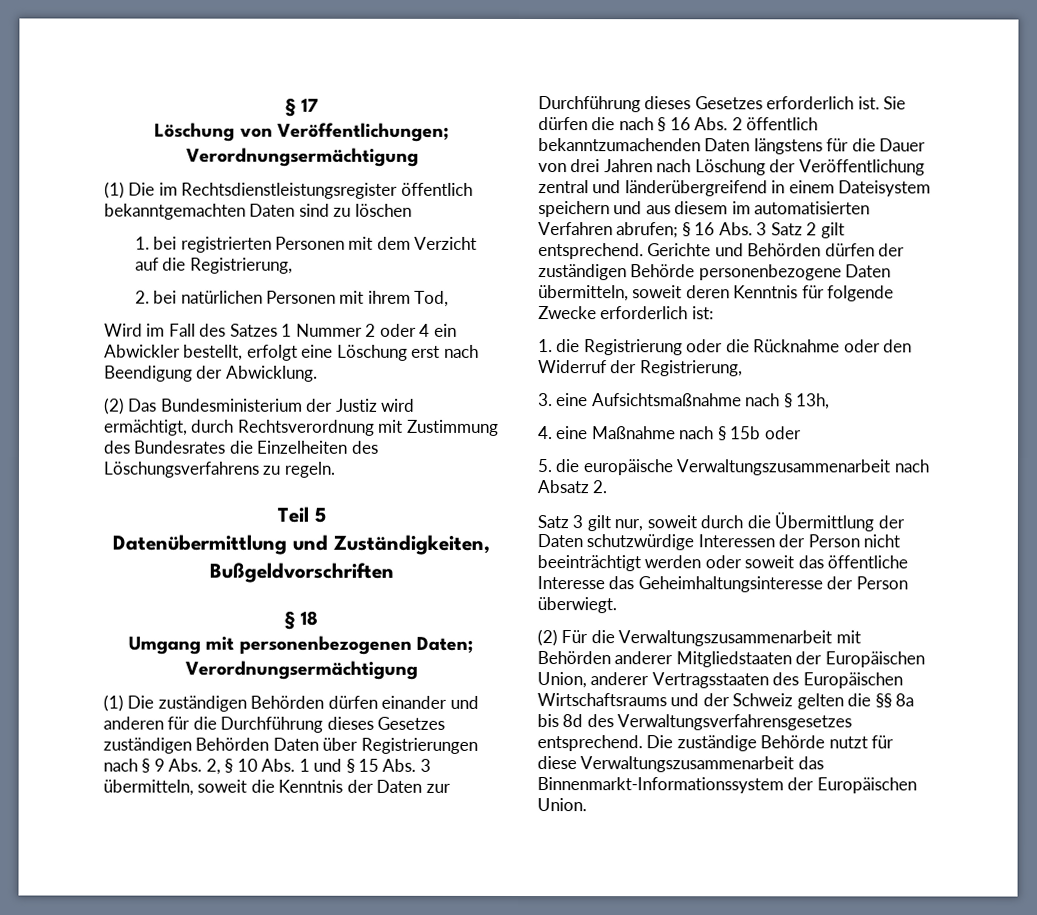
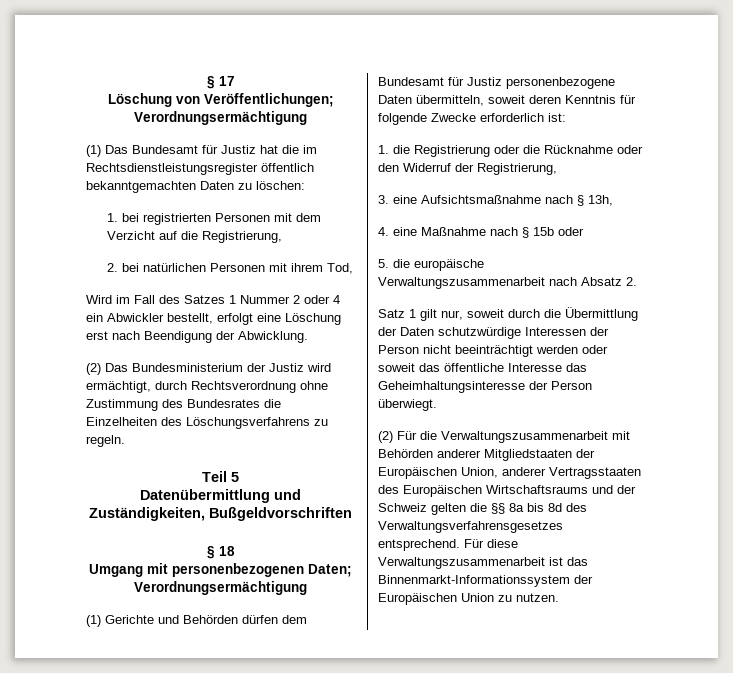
[128,182,156,196] Die -> [105,145,299,154] Das Bundesamt für Justiz hat die
[298,203,412,217] sind zu löschen -> [238,181,305,190] zu löschen:
[378,419,404,433] mit -> [300,381,328,390] ohne
[127,695,479,712] [103,716,446,733] [103,737,478,754] [103,758,431,775] [103,779,451,796] [538,96,907,113] [538,117,819,132] [538,138,927,155] [538,159,925,176] [538,180,932,197] [538,201,871,218] [538,222,845,239] [538,243,906,260] [538,264,696,281] Die zuständigen Behörden dürfen einander und anderen für die Durchführung dieses Gesetzes zuständigen Behörden Daten über Registrierungen nach § 9 Abs. 2, § 10 Abs. 1 und § 15 Abs. 3 übermitteln, soweit die Kenntnis der Daten zur Durchführung dieses Gesetzes erforderlich ist. Sie dürfen die nach § 16 Abs. 2 öffentlich bekanntzumachenden Daten längstens für die Dauer von drei Jahren nach Löschung der Veröffentlichung zentral und länderübergreifend in einem Dateisystem speichern und aus diesem im automatisierten Verfahren abrufen; § 16 Abs. 3 Satz 2 gilt entsprechend. Gerichte und Behörden dürfen der zuständigen Behörde -> [105,615,307,624] [378,77,502,86] Gerichte und Behörden dürfen dem Bundesamt für Justiz
[572,515,584,529] 3 -> [409,309,416,318] 1
[646,735,895,752] Die zuständige Behörde nutzt für -> [464,539,484,548] Für
(795, 764) none -> [549,557,563,566] ist
[537,798,587,812] Union. -> [461,593,559,602] Union zu nutzen.

